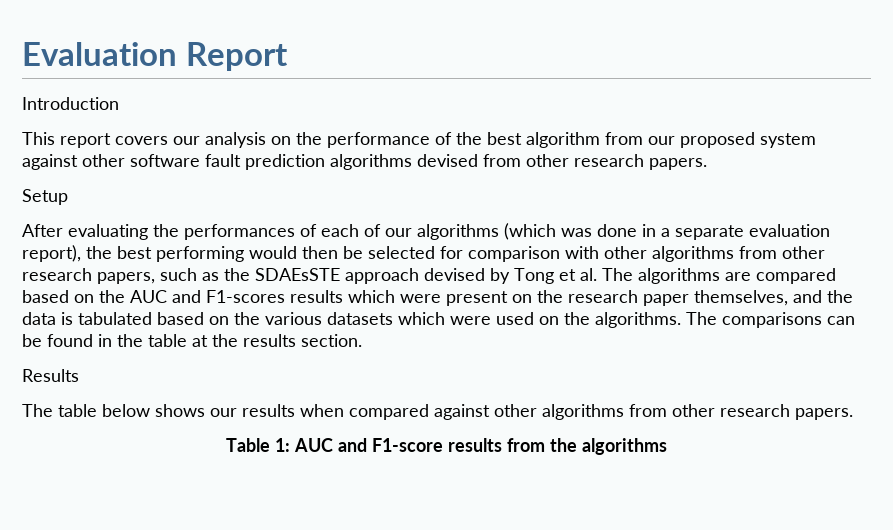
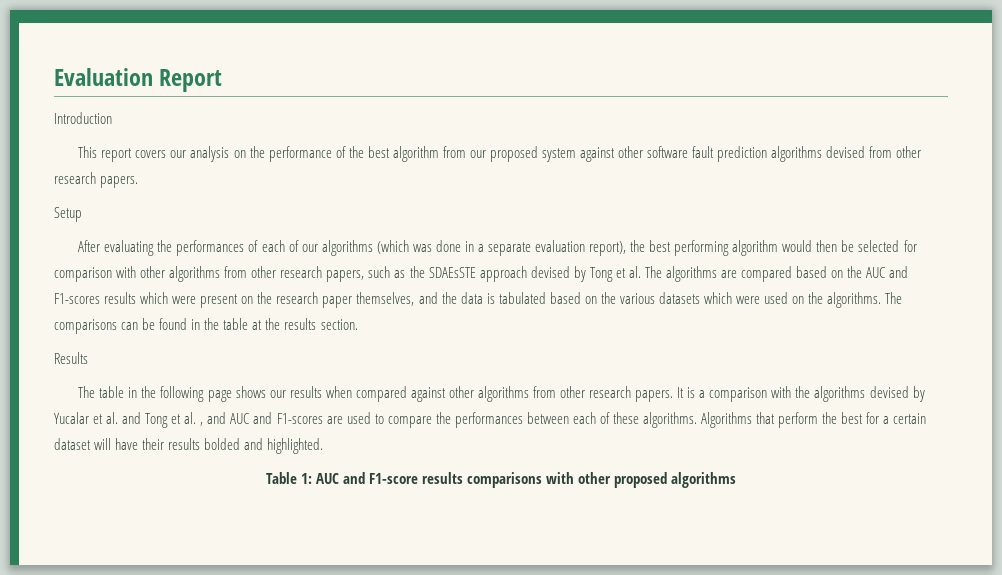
(244, 254) none -> [732,240,779,256] algorithm
[102,404,150,417] below -> [128,386,232,402] in the following page
(853, 414) none -> [677,386,925,402] [54,412,927,428] [54,438,324,454] It is a comparison with the algorithms devised by Yucalar et al. and Tong et al. , and AUC and F1-scores are used to compare the performances between each of these algorithms. Algorithms that perform the best for a certain dataset will have their results bolded and highlighted.
[507,438,577,452] from the -> [467,472,668,488] comparisons with other proposed

